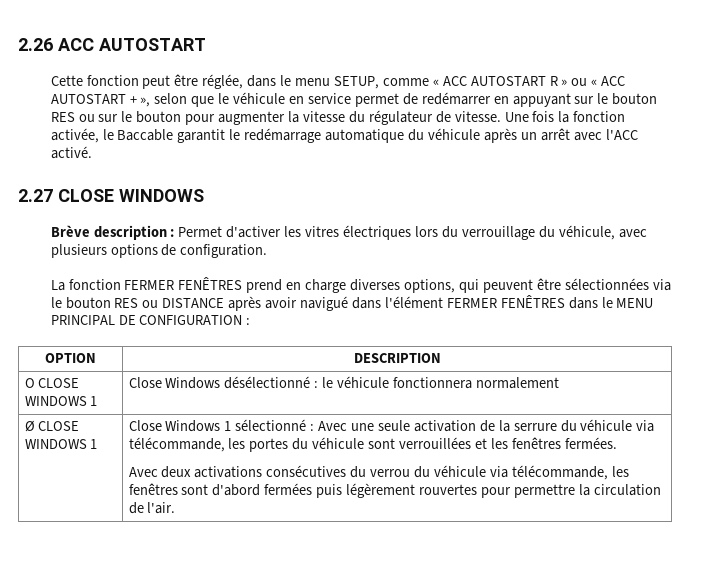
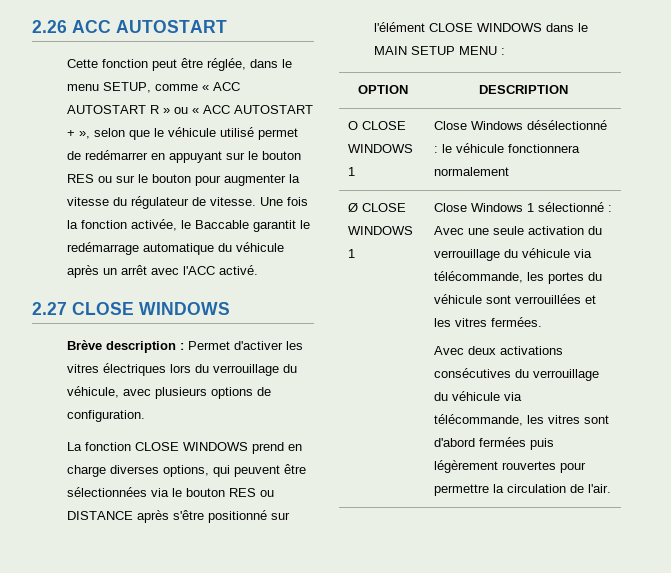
[289,93,351,104] en service -> [220,127,255,137] utilisé
[124,277,243,290] FERMER FENÊTRES -> [135,442,249,451] CLOSE WINDOWS
[265,295,654,311] [50,315,243,325] avoir navigué dans l'élément FERMER FENÊTRES dans le MENU PRINCIPAL DE CONFIGURATION -> [173,510,291,523] [374,22,589,32] [374,46,498,55] s'être positionné sur l'élément CLOSE WINDOWS dans le MAIN SETUP MENU
[479,420,557,432] de la serrure -> [587,226,602,235] [433,249,500,261] du verrouillage
[511,437,561,449] fenêtres -> [454,318,487,327] vitres
[370,465,629,480] [128,483,178,495] verrou du véhicule via télécommande, les fenêtres -> [532,369,599,381] [433,391,522,401] [433,414,580,426] verrouillage du véhicule via télécommande, les vitres

